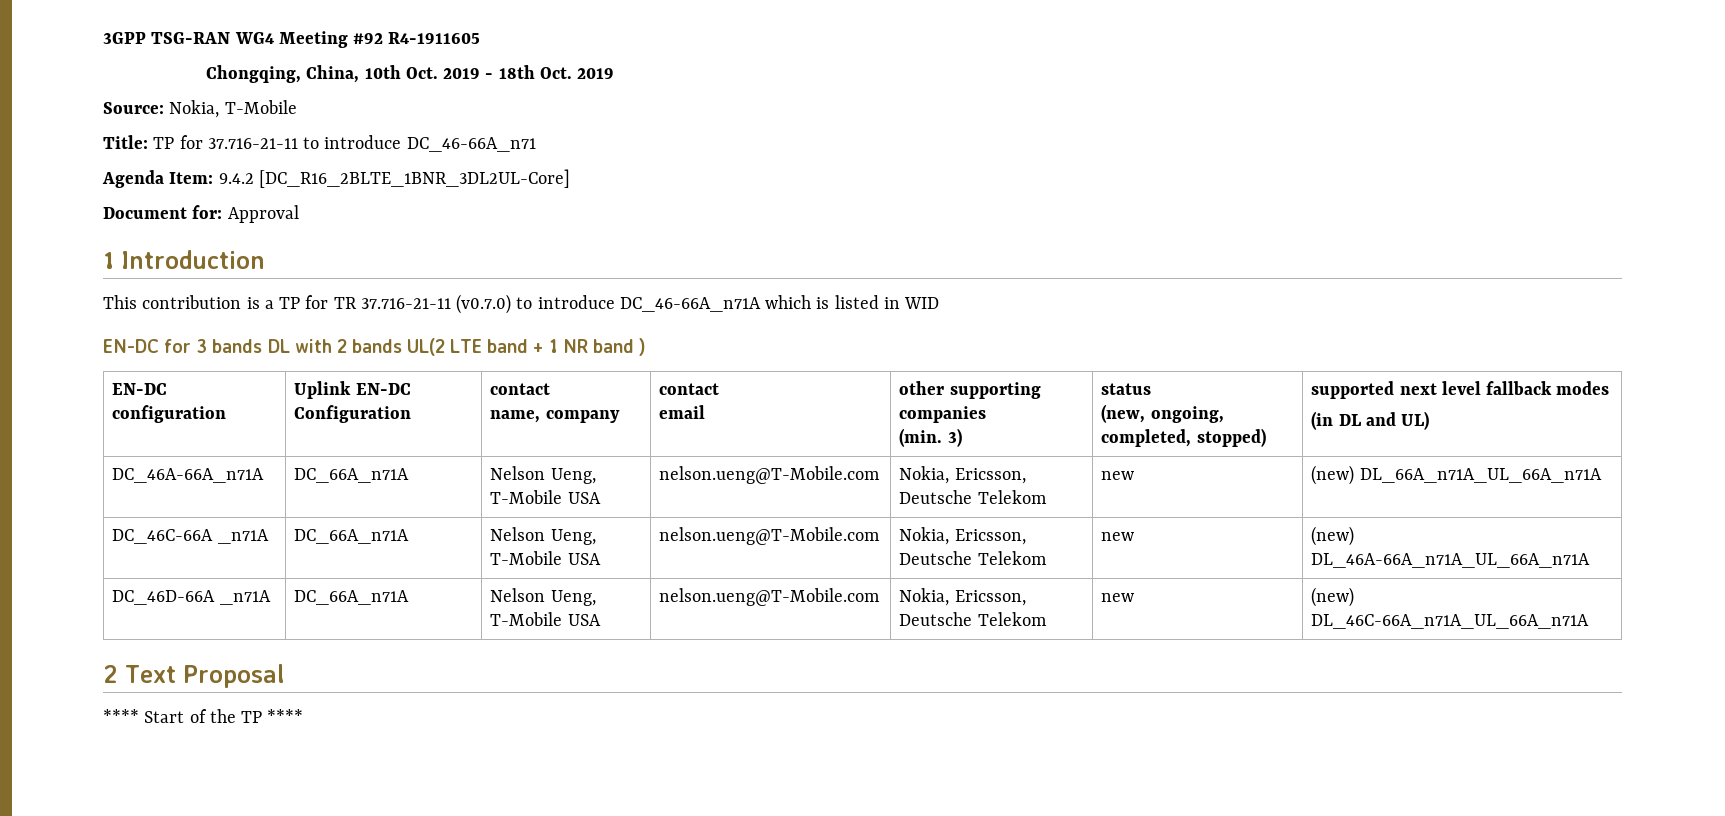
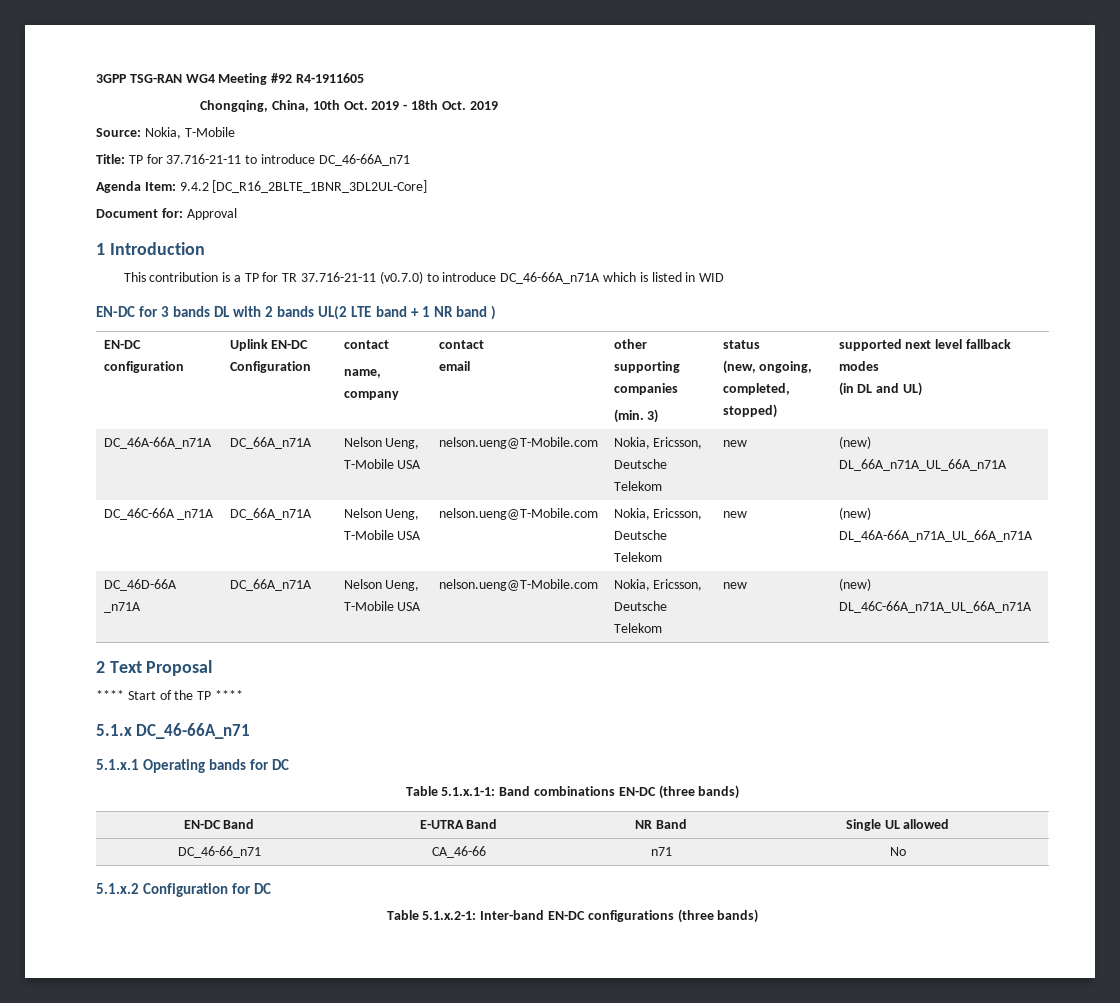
(304, 716) none -> [96,723,251,739] [96,759,290,773] [405,785,740,799] [183,819,255,829] [419,819,498,829] [635,819,687,829] [845,819,950,831] [177,846,261,858] [431,846,486,858] [650,847,672,856] [889,847,906,856] [96,883,272,897] [386,909,759,923] // 5.1.x DC_46-66A_n71 // 5.1.x.1 Operating bands for DC // Table 5.1.x.1-1: Band combinations EN-DC (three bands) // EN-DC Band | E-UTRA Band | NR Band | Single UL allowed // DC_46-66_n71 | CA_46-66 | n71 | No // 5.1.x.2 Configuration for DC // Table 5.1.x.2-1: Inter-band EN-DC configurations (three bands)

